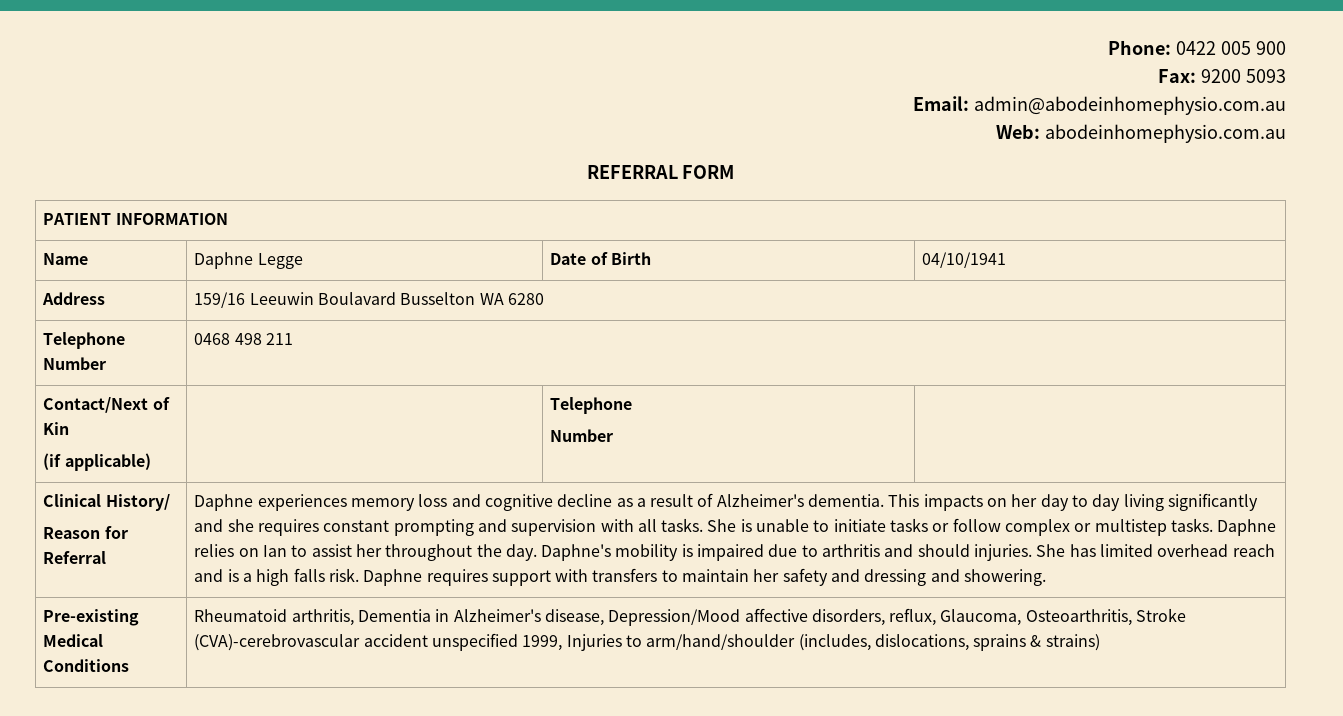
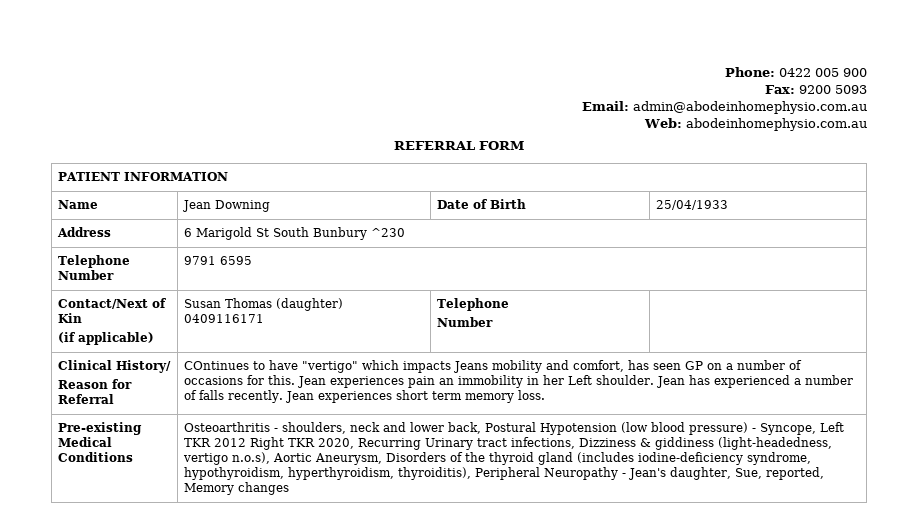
[194,252,303,269] Daphne Legge -> [181,200,270,212] Jean Downing
[922,252,1007,268] 04/10/1941 -> [655,200,728,210] 25/04/1933
[194,292,544,308] 159/16 Leeuwin Boulavard Busselton WA 6280 -> [183,227,405,240] 6 Marigold St South Bunbury ^230
[194,333,293,345] 0468 498 211 -> [183,256,252,265] 9791 6595
(151, 462) none -> [183,298,343,311] [183,314,264,323] Susan Thomas (daughter) 0409116171
[194,493,1258,511] [194,518,1277,536] [194,544,1275,561] [194,568,1047,586] [43,609,140,626] [43,634,104,647] [43,659,130,672] [194,608,1187,626] [194,633,1100,651] Daphne experiences memory loss and cognitive decline as a result of Alzheimer's dementia. This impacts on her day to day living significantly and she requires constant prompting and supervision with all tasks. She is unable to initiate tasks or follow complex or multistep tasks. Daphne relies on Ian to assist her throughout the day. Daphne's mobility is impaired due to arthritis and should injuries. She has limited overhead reach and is a high falls risk. Daphne requires support with transfers to maintain her safety and dressing and showering. // Pre-existing Medical Conditions | Rheumatoid arthritis, Dementia in Alzheimer's disease, Depression/Mood affective disorders, reflux, Glaucoma, Osteoarthritis, Stroke (CVA)-cerebrovascular accident unspecified 1999, Injuries to arm/hand/shoulder (includes, dislocations, sprains & strains) -> [183,360,802,373] [183,375,853,388] [183,390,545,403] [57,422,142,435] [57,437,112,447] [57,452,133,462] [183,422,844,435] [183,437,832,450] [182,452,811,465] [183,467,824,480] [183,482,289,495] COntinues to have "vertigo" which impacts Jeans mobility and comfort, has seen GP on a number of occasions for this. Jean experiences pain an immobility in her Left shoulder. Jean has experienced a number of falls recently. Jean experiences short term memory loss. // Pre-existing Medical Conditions | Osteoarthritis - shoulders, neck and lower back, Postural Hypotension (low blood pressure) - Syncope, Left TKR 2012 Right TKR 2020, Recurring Urinary tract infections, Dizziness & giddiness (light-headedness, vertigo n.o.s), Aortic Aneurysm, Disorders of the thyroid gland (includes iodine-deficiency syndrome, hypothyroidism, hyperthyroidism, thyroiditis), Peripheral Neuropathy - Jean's daughter, Sue, reported, Memory changes

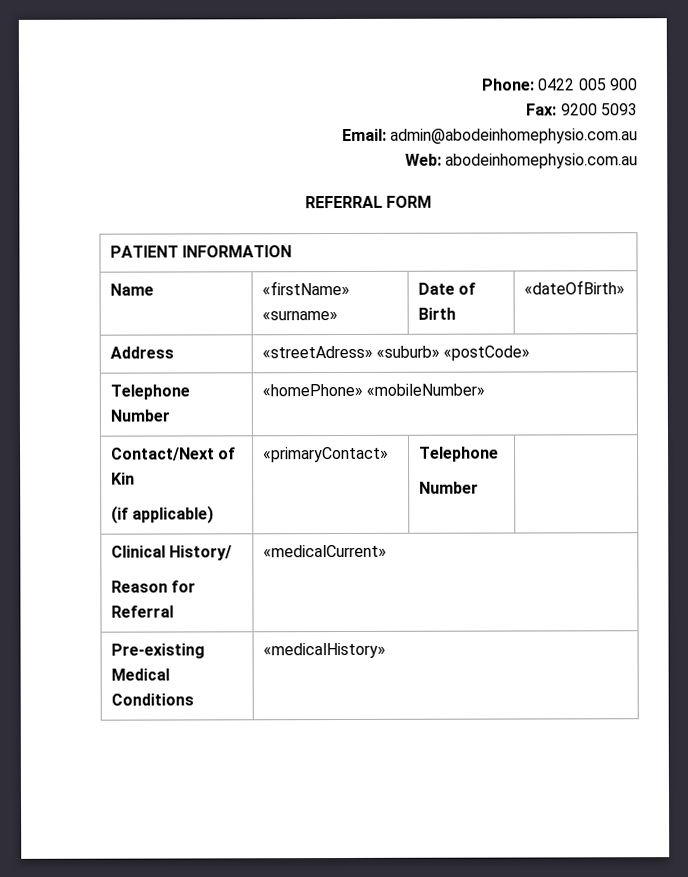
[181,200,270,212] Jean Downing -> [261,280,350,296] [261,310,338,321] «firstName» «surname»
[655,200,728,210] 25/04/1933 -> [523,280,625,295] «dateOfBirth»
[183,227,405,240] 6 Marigold St South Bunbury ^230 -> [261,345,531,361] «streetAdress» «suburb» «postCode»
[183,256,252,265] 9791 6595 -> [261,383,486,397] «homePhone» «mobileNumber»
[183,298,343,311] [183,314,264,323] Susan Thomas (daughter) 0409116171 -> [262,446,389,463] «primaryContact»
[183,360,802,373] [183,375,853,388] [183,390,545,403] [57,422,142,435] [57,437,112,447] [57,452,133,462] [183,422,844,435] [183,437,832,450] [182,452,811,465] [183,467,824,480] [183,482,289,495] COntinues to have "vertigo" which impacts Jeans mobility and comfort, has seen GP on a number of occasions for this. Jean experiences pain an immobility in her Left shoulder. Jean has experienced a number of falls recently. Jean experiences short term memory loss. // Pre-existing Medical Conditions | Osteoarthritis - shoulders, neck and lower back, Postural Hypotension (low blood pressure) - Syncope, Left TKR 2012 Right TKR 2020, Recurring Urinary tract infections, Dizziness & giddiness (light-headedness, vertigo n.o.s), Aortic Aneurysm, Disorders of the thyroid gland (includes iodine-deficiency syndrome, hypothyroidism, hyperthyroidism, thyroiditis), Peripheral Neuropathy - Jean's daughter, Sue, reported, Memory changes -> [262,544,387,558] [110,643,205,659] [110,668,170,681] [110,693,194,706] [262,642,386,659] «medicalCurrent» // Pre-existing Medical Conditions | «medicalHistory»

